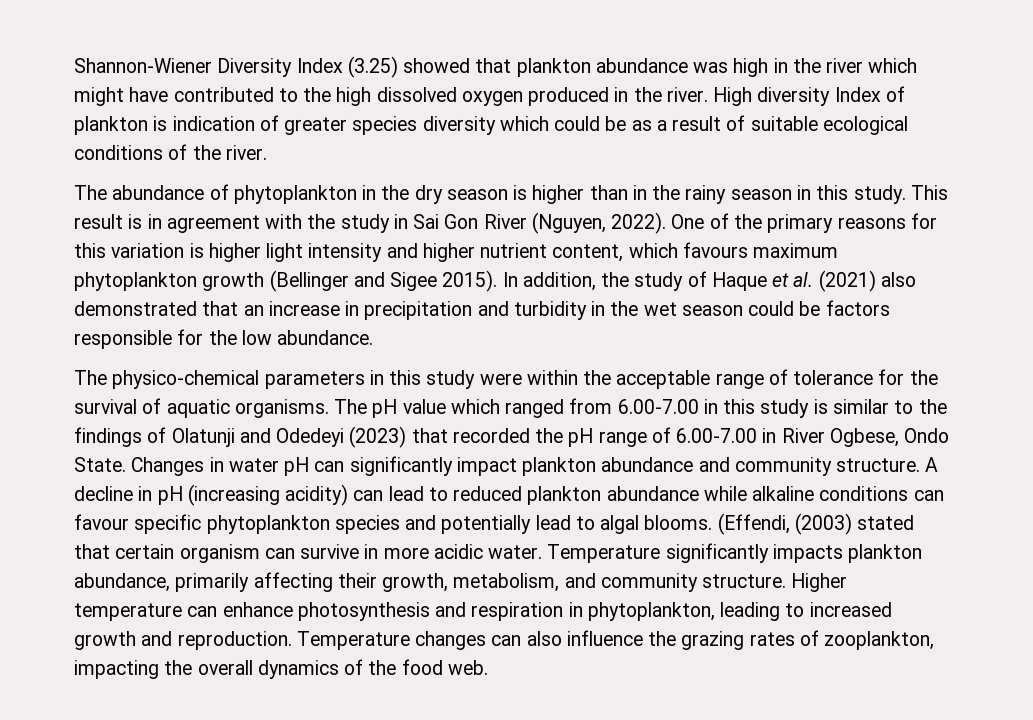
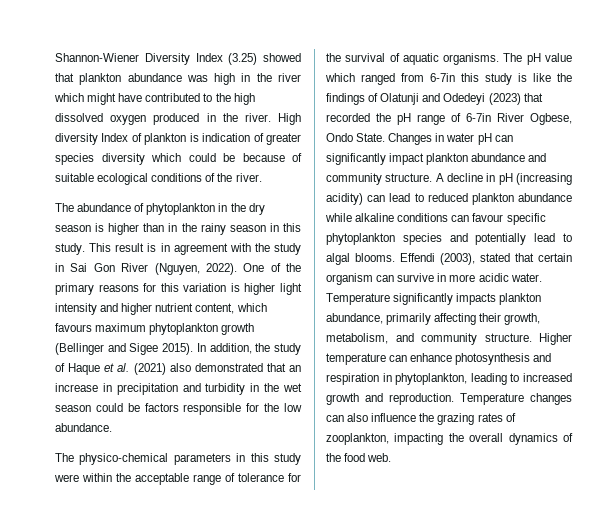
[631,116,722,131] as a result -> [242,153,285,162] because
[617,399,718,414] 6.00-7.00 in -> [430,73,455,82] 6-7in
[832,399,914,414] similar to -> [533,73,551,82] like
[676,428,777,443] 6.00-7.00 in -> [466,113,491,122] 6-7in
[717,513,852,535] (Effendi, (2003) -> [400,253,475,265] Effendi (2003),

